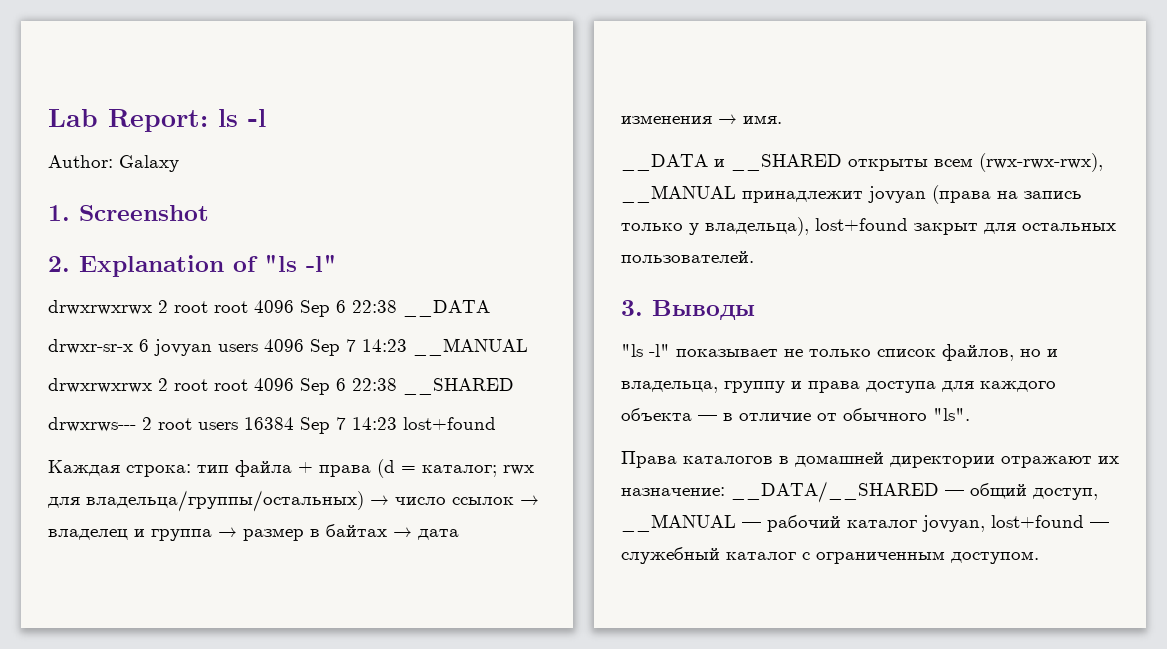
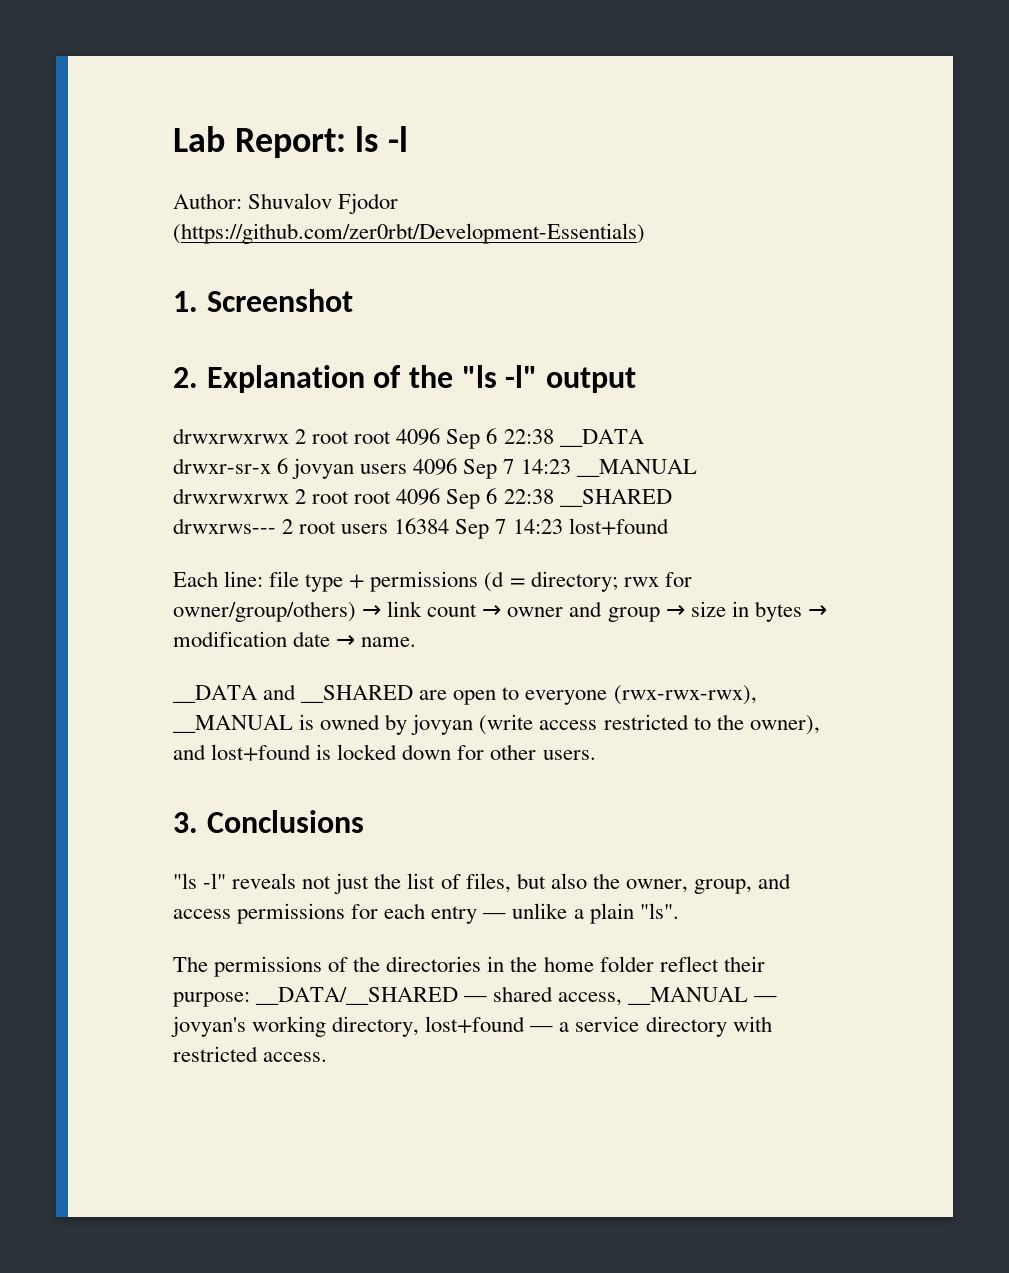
[119,155,179,172] Galaxy -> [248,193,399,214] [173,223,645,244] Shuvalov Fjodor (https://github.com/zer0rbt/Development-Essentials)
[264,254,337,272] "ls -l" -> [408,365,636,393] the "ls -l" output
[48,459,534,478] [48,490,539,512] [48,524,459,541] [621,114,782,124] [621,153,1103,172] [621,185,1082,204] [621,217,1116,236] [621,251,754,263] Каждая строка: тип файла + права (d = каталог; rwx для владельца/группы/остальных) → число ссылок → владелец и группа → размер в байтах → дата изменения → имя. // __DATA и __SHARED открыты всем (rwx-rwx-rwx), __MANUAL принадлежит jovyan (права на запись только у владельца), lost+found закрыт для остальных пользователей. -> [173,571,692,592] [173,601,827,622] [173,631,417,647] [173,684,757,705] [173,714,820,735] [173,744,596,761] Each line: file type + permissions (d = directory; rwx for owner/group/others) → link count → owner and group → size in bytes → modification date → name. // __DATA and __SHARED are open to everyone (rwx-rwx-rwx), __MANUAL is owned by jovyan (write access restricted to the owner), and lost+found is locked down for other users.
[652,300,755,320] [621,344,1058,361] [621,381,1056,393] [621,408,970,421] [621,451,1119,468] [621,481,1098,503] [621,514,1109,532] [621,547,1039,564] Выводы // "ls -l" показывает не только список файлов, но и владельца, группу и права доступа для каждого объекта — в отличие от обычного "ls". // Права каталогов в домашней директории отражают их назначение: __DATA/__SHARED — общий доступ, __MANUAL — рабочий каталог jovyan, lost+found — служебный каталог с ограниченным доступом. -> [206,810,364,833] [173,873,792,894] [173,903,679,924] [173,956,765,977] [173,986,778,1007] [171,1016,772,1037] [173,1046,328,1062] Conclusions // "ls -l" reveals not just the list of files, but also the owner, group, and access permissions for each entry — unlike a plain "ls". // The permissions of the directories in the home folder reflect their purpose: __DATA/__SHARED — shared access, __MANUAL — jovyan's working directory, lost+found — a service directory with restricted access.

